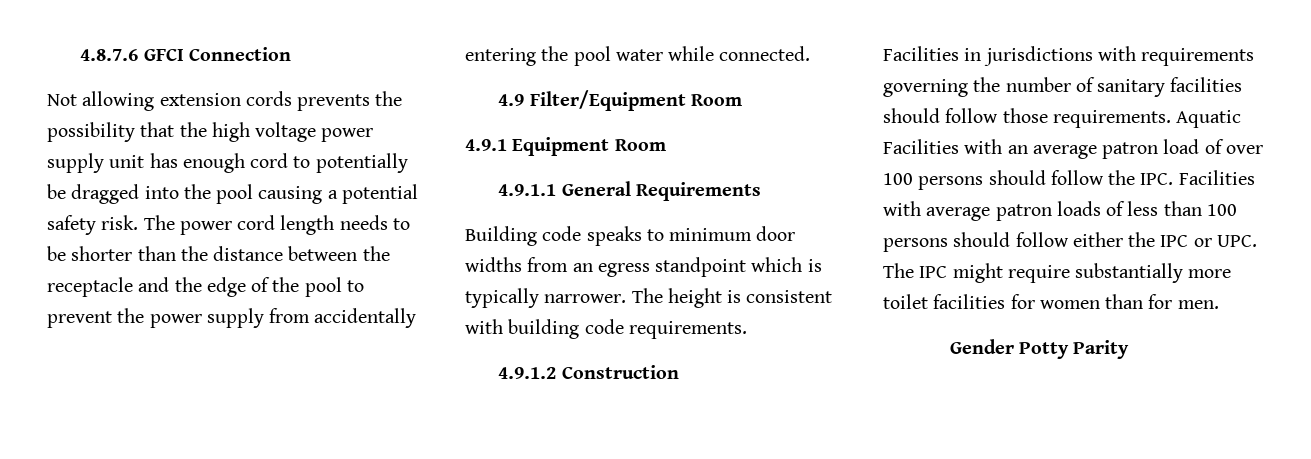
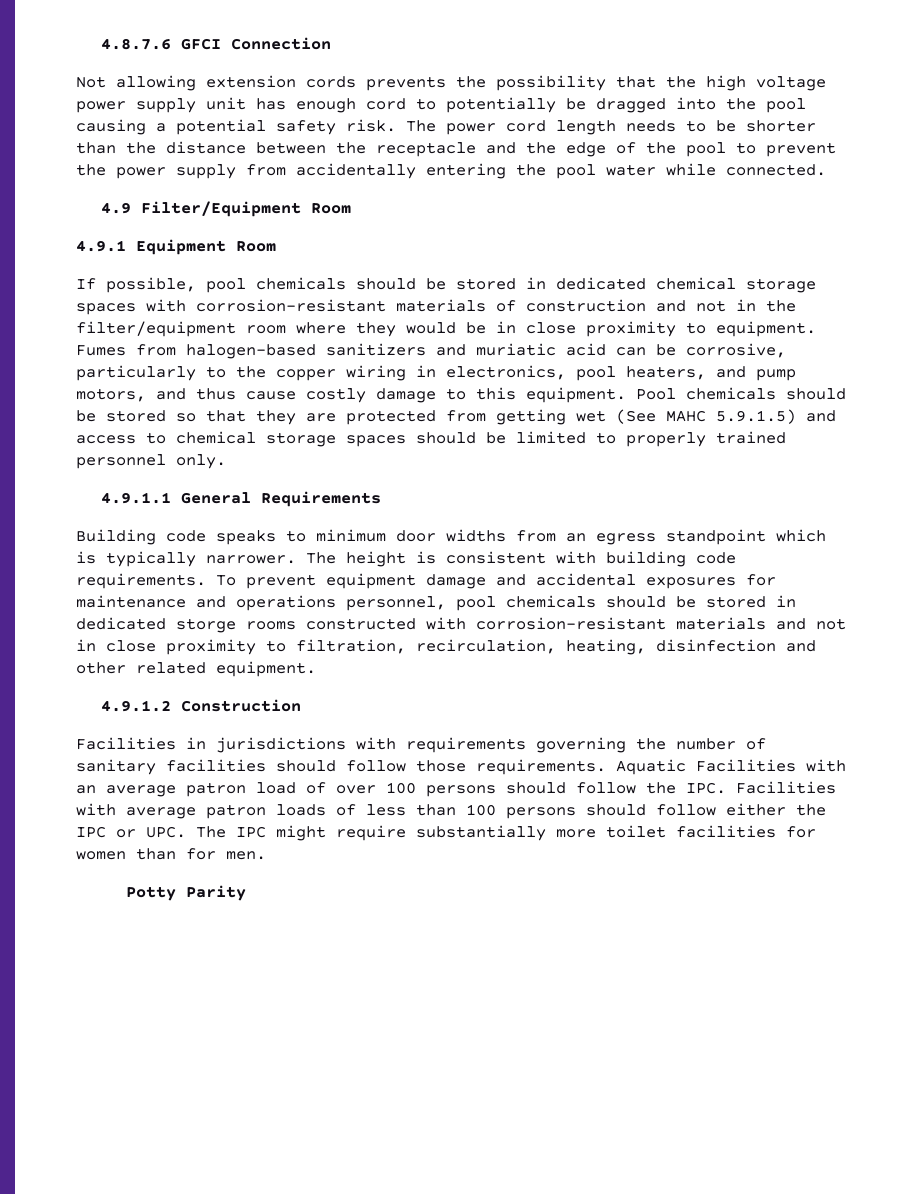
(666, 145) none -> [76,277,816,293] [76,299,796,315] [76,321,816,337] [76,343,786,359] [76,365,796,381] [76,387,846,403] [76,409,836,425] [76,431,786,447] [76,454,226,469] // If possible, pool chemicals should be stored in dedicated chemical storage spaces with corrosion-resistant materials of construction and not in the filter/equipment room where they would be in close proximity to equipment. Fumes from halogen-based sanitizers and muriatic acid can be corrosive, particularly to the copper wiring in electronics, pool heaters, and pump motors, and thus cause costly damage to this equipment. Pool chemicals should be stored so that they are protected from getting wet (See MAHC 5.9.1.5) and access to chemical storage spaces should be limited to properly trained personnel only.
(747, 330) none -> [216,573,776,589] [76,595,796,611] [76,617,846,633] [76,639,816,655] [76,661,316,677] To prevent equipment damage and accidental exposures for maintenance and operations personnel, pool chemicals should be stored in dedicated storge rooms constructed with corrosion-resistant materials and not in close proximity to filtration, recirculation, heating, disinfection and other related equipment.
[949,339,1014,354] Gender -> (266, 855) none

